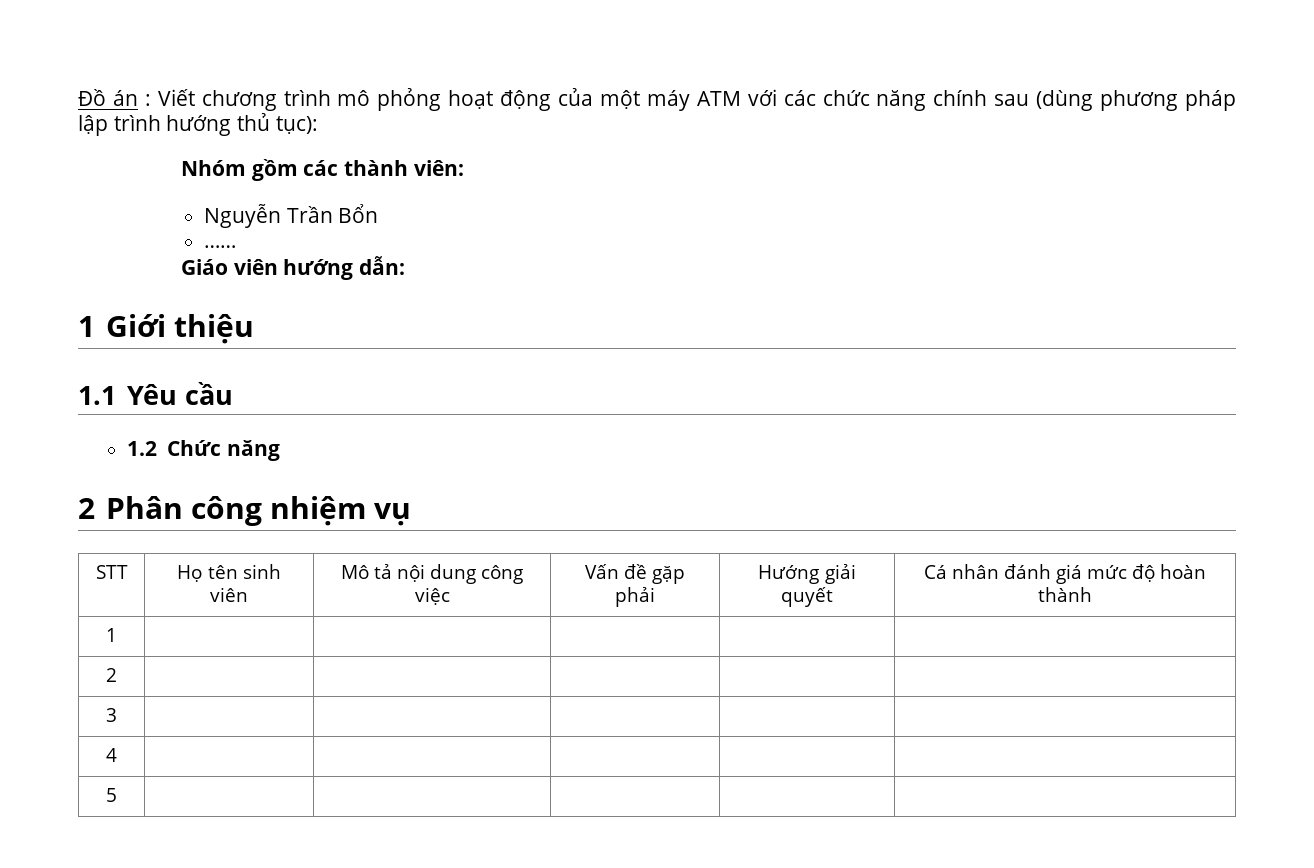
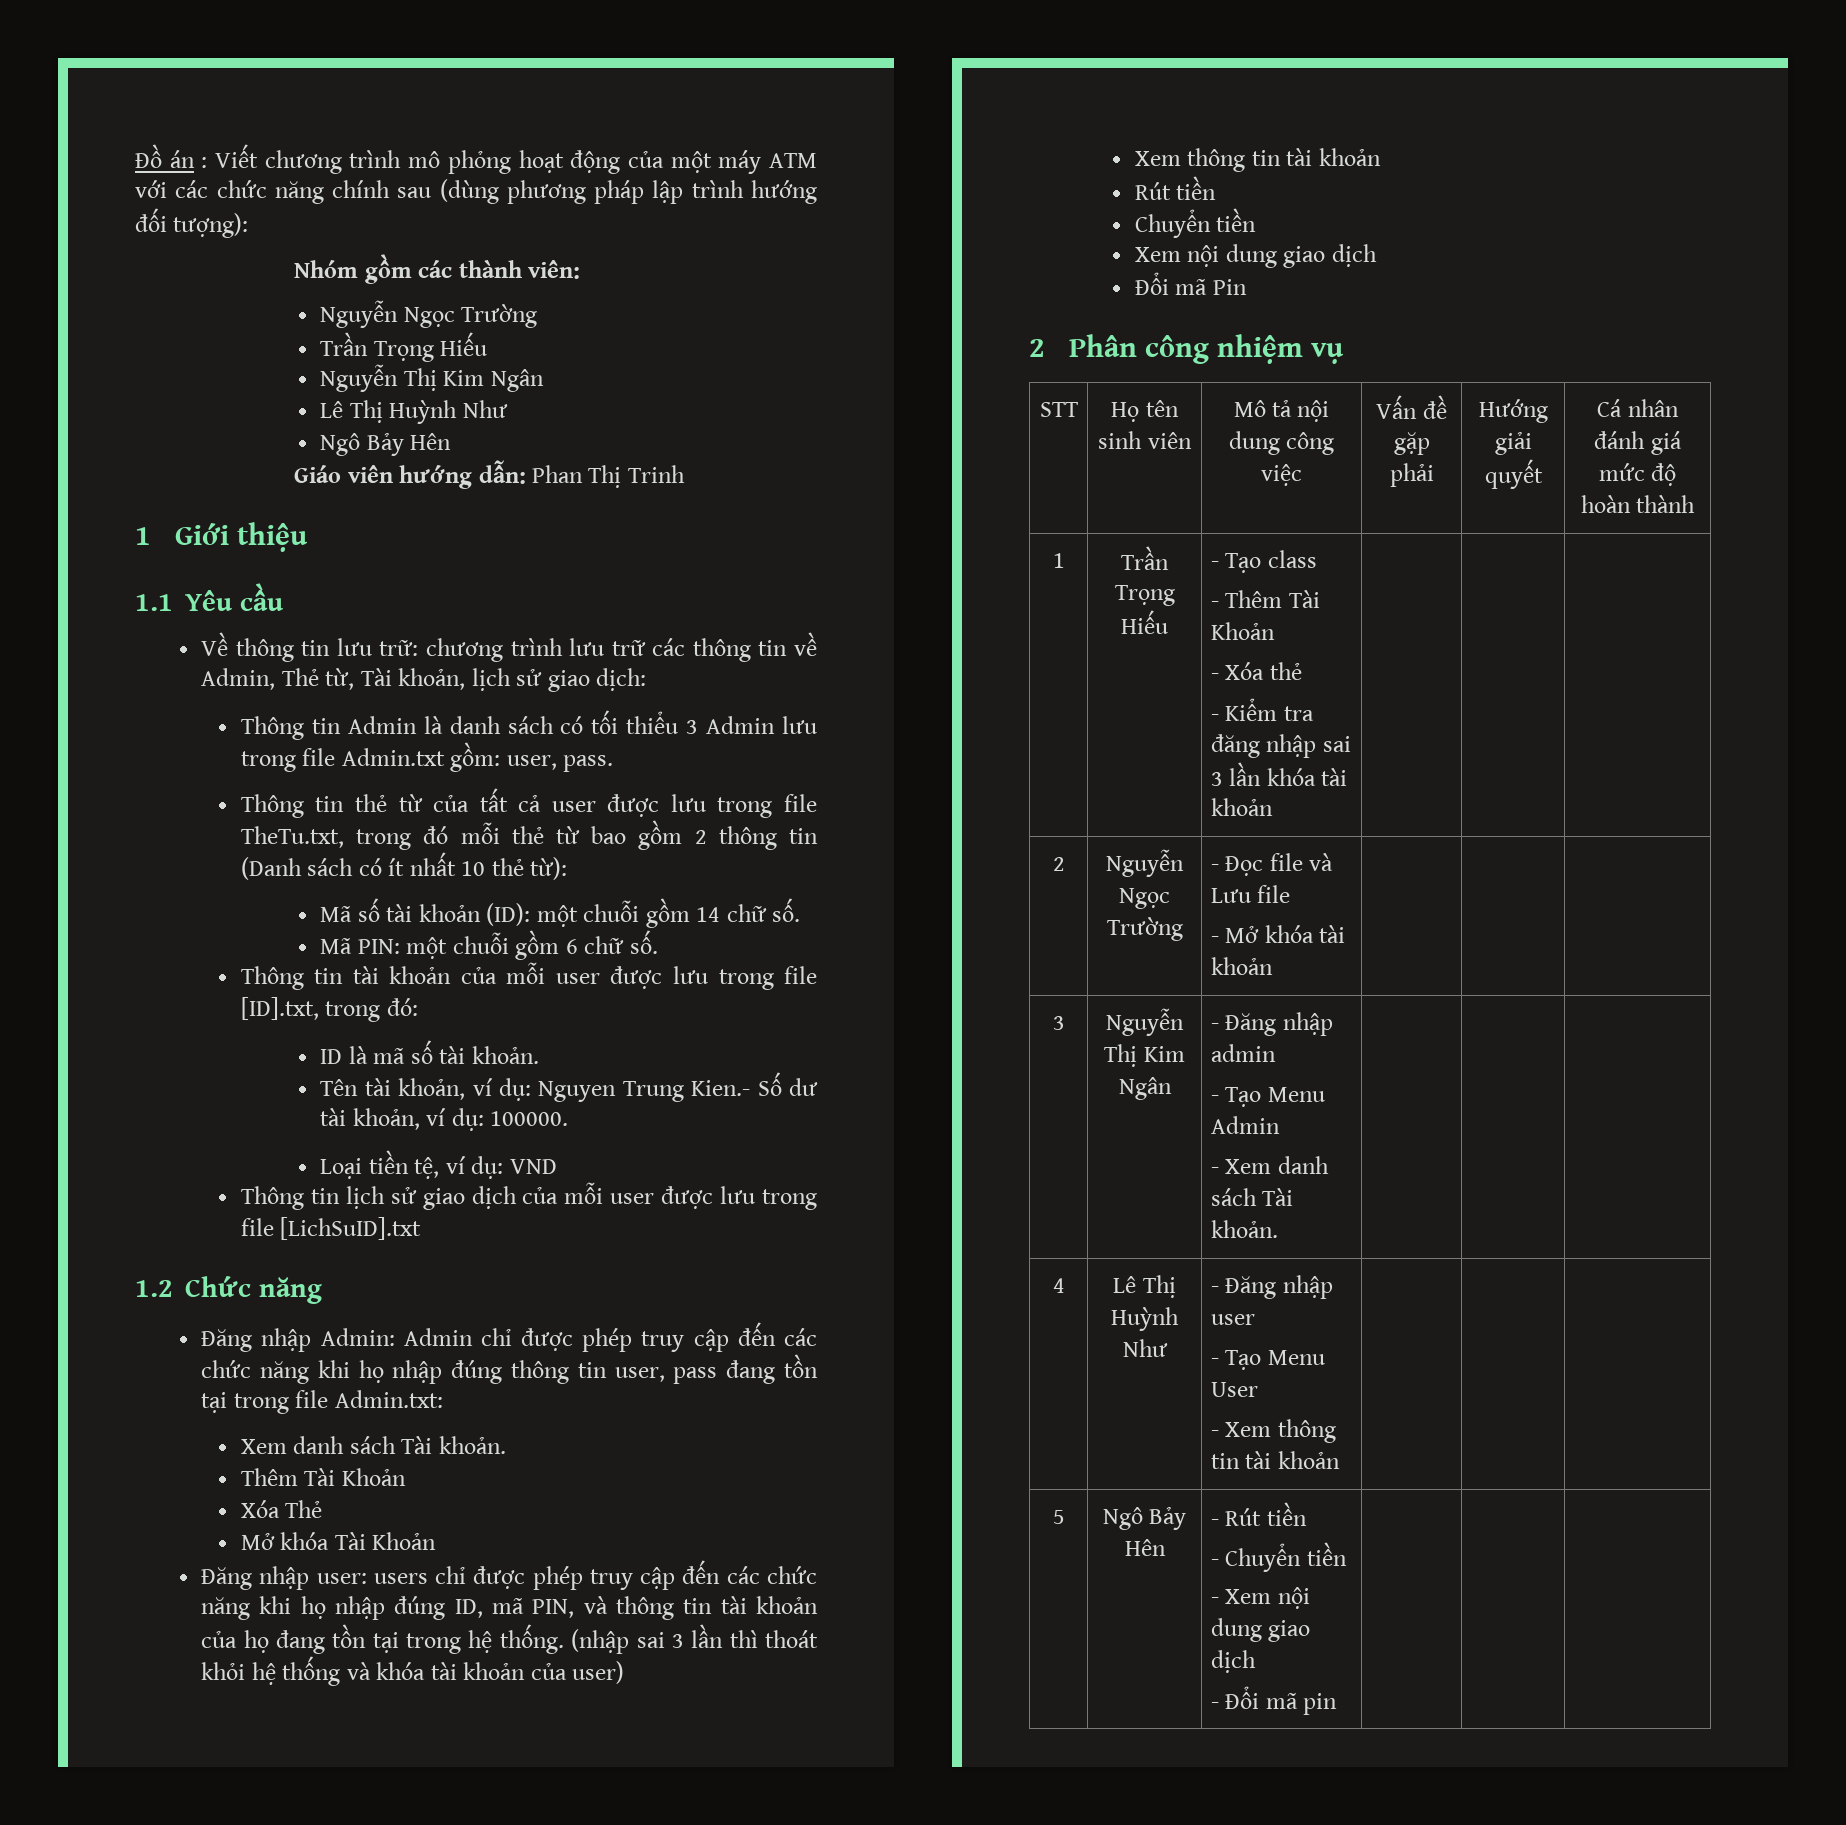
[237,113,318,134] thủ tục): -> [135,208,249,238] đối tượng):
[286,204,379,223] [204,245,237,248] Trần Bổn // …… -> [403,304,538,328] [320,332,488,362] [320,364,544,392] [320,400,508,424] [320,433,452,456] Ngọc Trường // Trần Trọng Hiếu // Nguyễn Thị Kim Ngân // Lê Thị Huỳnh Như // Ngô Bảy Hên
(405, 265) none -> [531,465,685,488] Phan Thị Trinh
[126,440,281,461] 1.2 Chức năng -> [201,632,818,662] [201,668,647,692] [240,710,817,740] [240,742,614,772] [240,788,818,818] [240,820,818,850] [240,852,568,880] [320,898,801,928] [320,930,658,960] [240,962,817,990] [240,997,418,1022] [320,1040,539,1064] [320,1072,818,1102] [320,1108,569,1131] [320,1150,557,1179] [240,1182,817,1210] [240,1217,422,1240] [135,1276,322,1304] [201,1322,817,1352] [201,1354,818,1384] [201,1390,443,1414] [240,1436,506,1454] [240,1468,406,1486] [240,1500,323,1518] [240,1532,437,1550] [201,1560,817,1590] [201,1596,819,1620] [201,1624,818,1654] [201,1656,625,1686] [1134,148,1381,172] [1134,176,1217,200] [1134,208,1257,238] [1134,244,1377,268] [1134,272,1247,295] Về thông tin lưu trữ: chương trình lưu trữ các thông tin về Admin, Thẻ từ, Tài khoản, lịch sử giao dịch: // Thông tin Admin là danh sách có tối thiểu 3 Admin lưu trong file Admin.txt gồm: user, pass. // Thông tin thẻ từ của tất cả user được lưu trong file TheTu.txt, trong đó mỗi thẻ từ bao gồm 2 thông tin (Danh sách có ít nhất 10 thẻ từ): // Mã số tài khoản (ID): một chuỗi gồm 14 chữ số. // Mã PIN: một chuỗi gồm 6 chữ số. // Thông tin tài khoản của mỗi user được lưu trong file [ID].txt, trong đó: // ID là mã số tài khoản. // Tên tài khoản, ví dụ: Nguyen Trung Kien.- Số dư tài khoản, ví dụ: 100000. // Loại tiền tệ, ví dụ: VND // Thông tin lịch sử giao dịch của mỗi user được lưu trong file [LichSuID].txt // 1.2 Chức năng // Đăng nhập Admin: Admin chỉ được phép truy cập đến các chức năng khi họ nhập đúng thông tin user, pass đang tồn tại trong file Admin.txt: // Xem danh sách Tài khoản. // Thêm Tài Khoản // Xóa Thẻ // Mở khóa Tài Khoản // Đăng nhập user: users chỉ được phép truy cập đến các chức năng khi họ nhập đúng ID, mã PIN, và thông tin tài khoản của họ đang tồn tại trong hệ thống. (nhập sai 3 lần thì thoát khỏi hệ thống và khóa tài khoản của user) // Xem thông tin tài khoản // Rút tiền // Chuyển tiền // Xem nội dung giao dịch // Đổi mã Pin
[106,668,117,682] [106,708,117,722] [106,748,117,762] [106,788,117,802] | | | | // 2 | | | | | // 3 | | | | | // 4 | | | | | // 5 | | -> [1121,546,1169,570] [1114,585,1175,606] [1121,610,1168,634] [1210,550,1317,573] [1210,590,1320,608] [1210,622,1275,640] [1210,662,1302,680] [1210,698,1314,721] [1210,734,1351,758] [1210,762,1348,786] [1210,798,1273,816] [1052,857,1065,871] [1106,849,1184,877] [1119,888,1170,909] [1106,917,1183,941] [1210,853,1334,876] [1210,885,1291,903] [1210,925,1346,943] [1210,957,1273,975] [1052,1016,1065,1030] [1106,1008,1184,1036] [1104,1044,1185,1067] [1118,1077,1172,1100] [1210,1012,1333,1036] [1210,1044,1276,1062] [1210,1087,1325,1107] [1210,1116,1280,1134] [1210,1156,1329,1174] [1210,1188,1294,1206] [1210,1220,1278,1238] [1052,1278,1065,1293] [1113,1275,1176,1298] [1111,1307,1179,1331] [1122,1339,1168,1357] [1210,1275,1333,1299] [1210,1314,1255,1325] [1210,1350,1325,1370] [1210,1382,1258,1397] [1210,1419,1336,1443] [1210,1451,1340,1469] [1052,1510,1065,1524] [1102,1507,1187,1530] [1124,1539,1166,1556] [1210,1502,1307,1526] [1210,1542,1347,1572] [1210,1587,1310,1609] [1210,1618,1311,1642] [1210,1650,1256,1673] [1210,1686,1338,1715] Trần Trọng Hiếu | - Tạo class // - Thêm Tài Khoản // - Xóa thẻ // - Kiểm tra đăng nhập sai 3 lần khóa tài khoản | | | // 2 | Nguyễn Ngọc Trường | - Đọc file và Lưu file // - Mở khóa tài khoản | | | // 3 | Nguyễn Thị Kim Ngân | - Đăng nhập admin // - Tạo Menu Admin // - Xem danh sách Tài khoản. | | | // 4 | Lê Thị Huỳnh Như | - Đăng nhập user // - Tạo Menu User // - Xem thông tin tài khoản | | | // 5 | Ngô Bảy Hên | - Rút tiền // - Chuyển tiền // - Xem nội dung giao dịch // - Đổi mã pin

